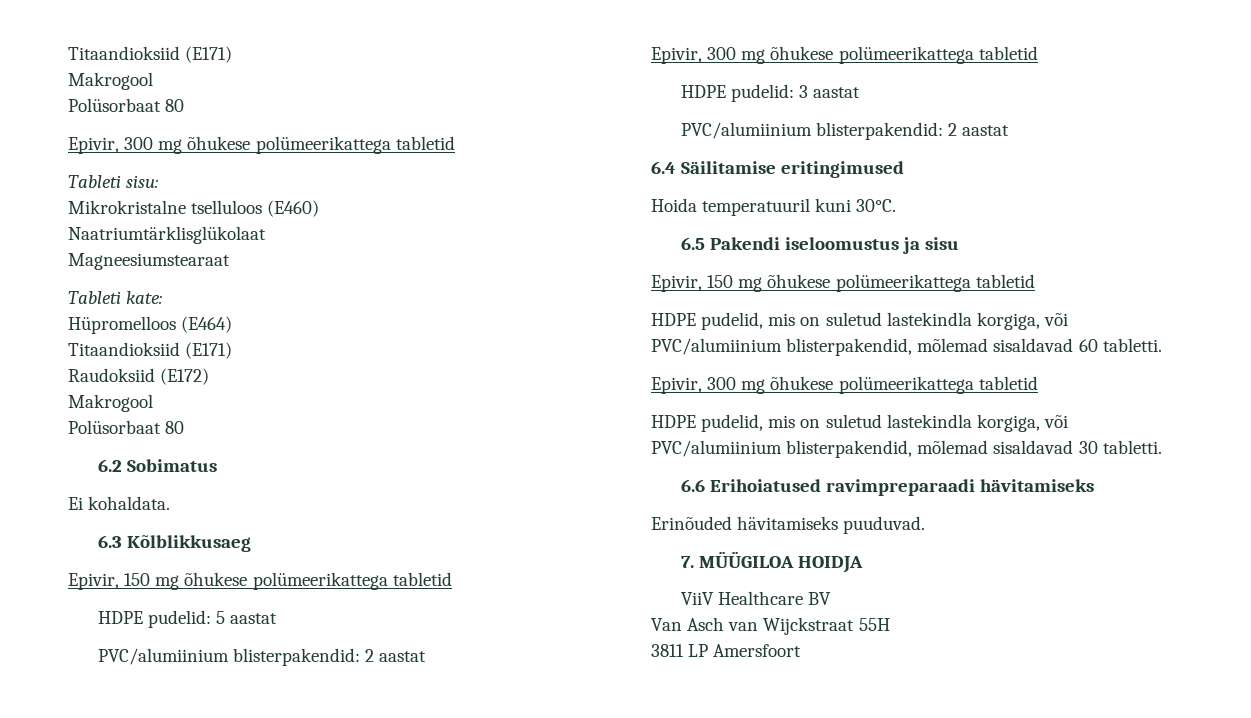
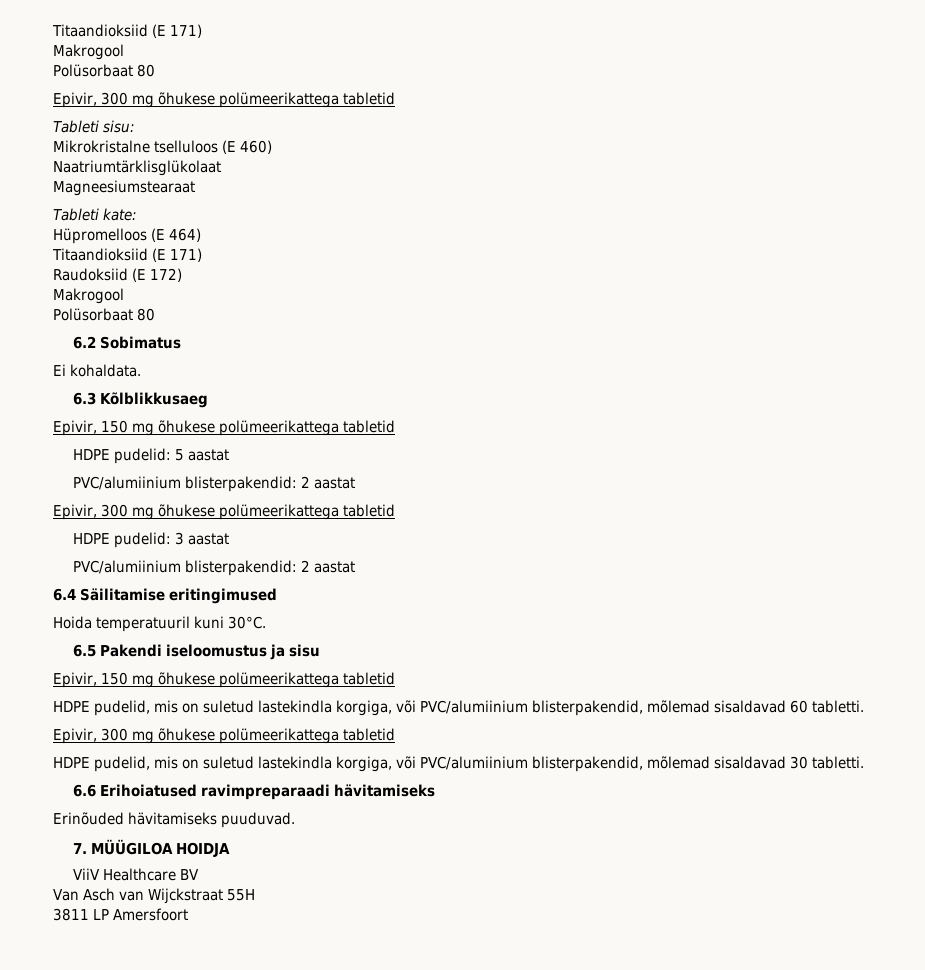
[68,46,233,63] Titaandioksiid (E171) -> [52,24,202,38] Titaandioksiid (E 171)
[267,200,320,217] (E460) -> [222,140,272,154] (E 460)
[181,316,233,333] [68,342,233,359] (E464) // Titaandioksiid (E171) -> [151,228,201,242] [52,248,202,262] (E 464) // Titaandioksiid (E 171)
[160,368,210,385] (E172) -> [132,268,182,282] (E 172)

